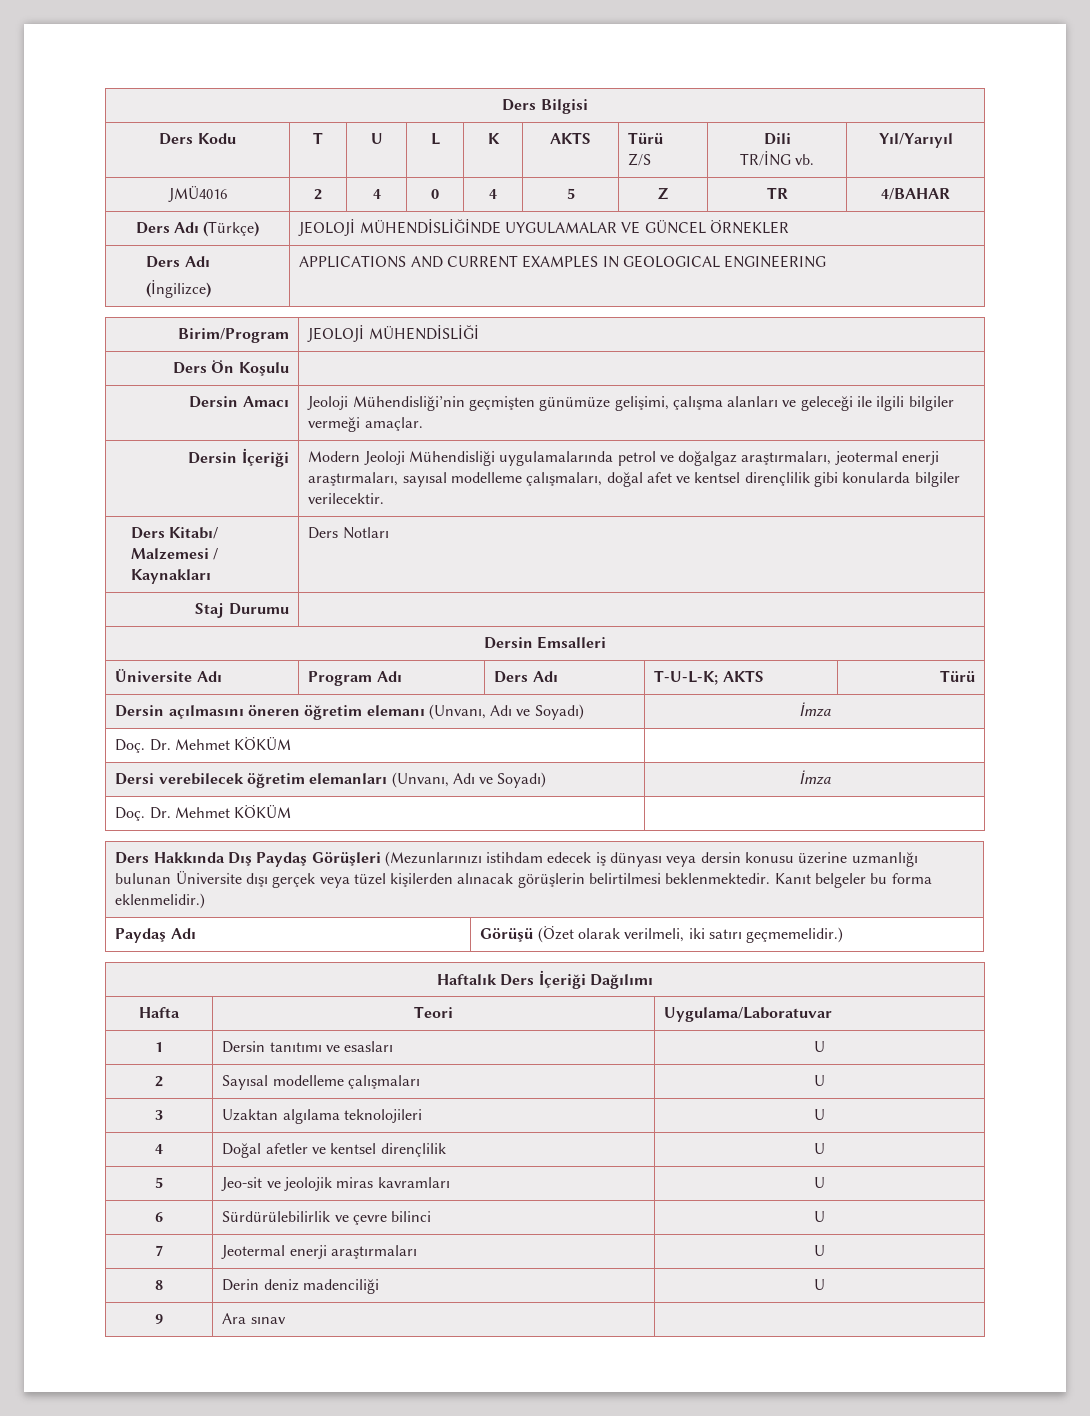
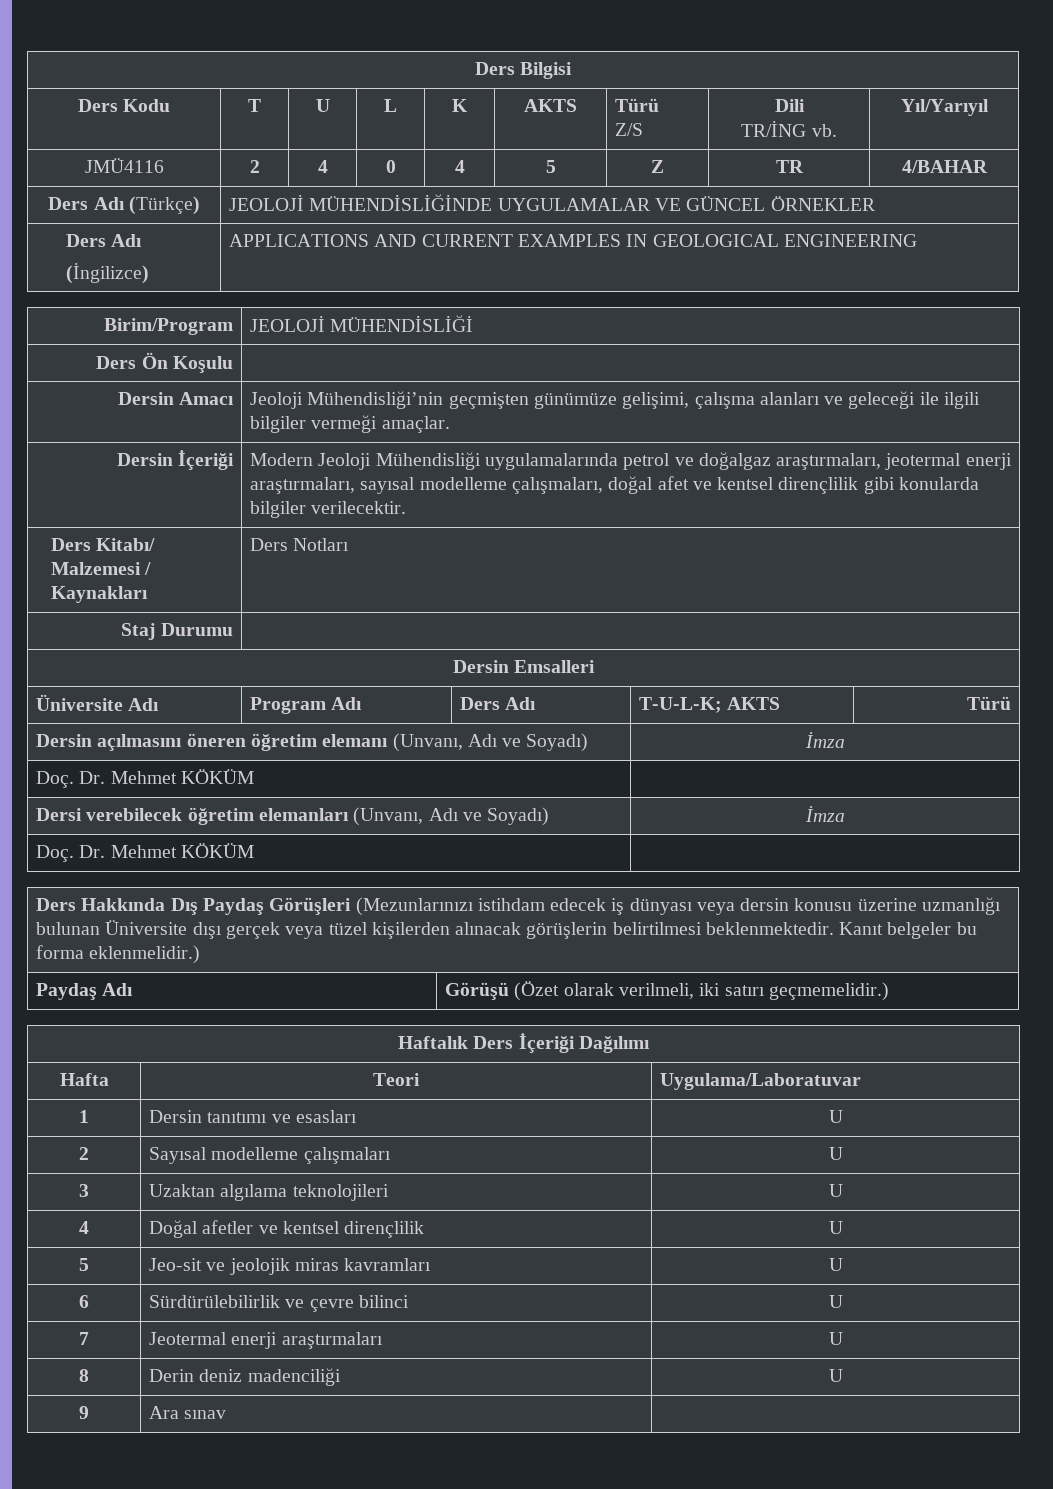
[167,186,227,202] JMÜ4016 -> [84,158,164,173] JMÜ4116

